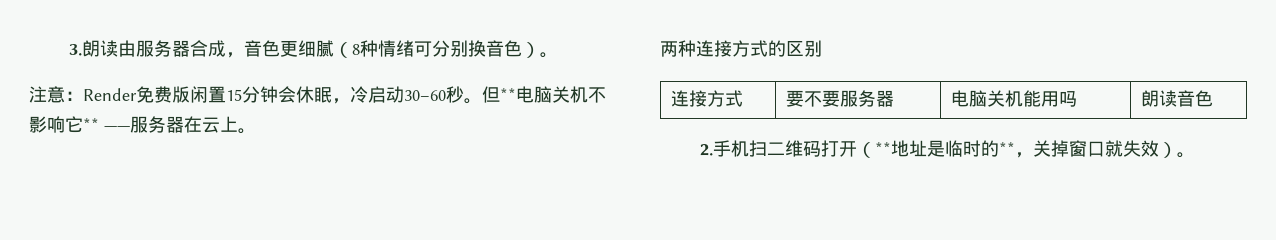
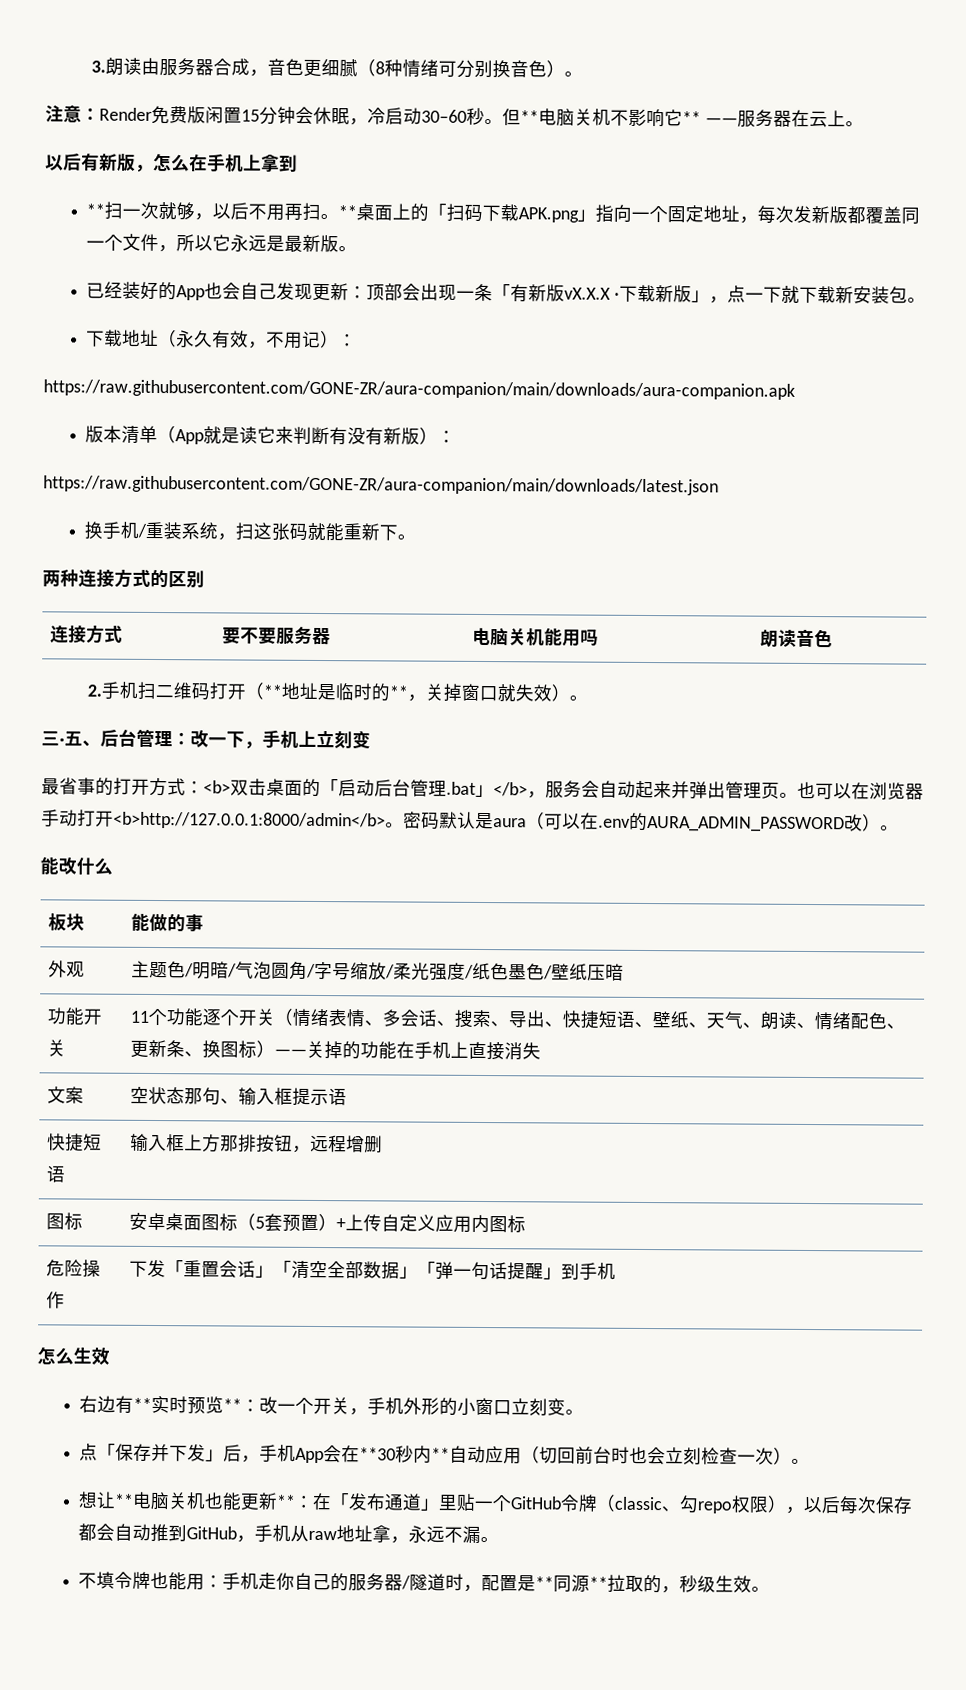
(256, 131) none -> [45,153,298,173] [86,201,921,225] [86,233,358,253] [86,281,927,304] [86,329,358,349] [43,379,795,400] [85,425,457,446] [43,475,719,496] [84,521,417,542] // 以后有新版，怎么在手机上拿到 // **扫一次就够，以后不用再扫。**桌面上的「扫码下载APK.png」指向一个固定地址，每次发新版都覆盖同一个文件，所以它永远是最新版。 // 已经装好的App也会自己发现更新：顶部会出现一条「有新版vX.X.X ·下载新版」，点一下就下载新安装包。 // 下载地址（永久有效，不用记）： // https://raw.githubusercontent.com/GONE-ZR/aura-companion/main/downloads/aura-companion.apk // 版本清单（App就是读它来判断有没有新版）： // https://raw.githubusercontent.com/GONE-ZR/aura-companion/main/downloads/latest.json // 换手机/重装系统，扫这张码就能重新下。
(1195, 155) none -> [41,728,371,749] [41,777,924,800] [41,809,899,833] [40,856,113,875] [47,913,85,932] [130,912,204,932] [47,960,85,978] [130,960,624,981] [46,1007,102,1026] [46,1039,66,1057] [129,1007,905,1031] [129,1039,541,1061] [46,1086,84,1104] [129,1086,347,1106] [46,1133,102,1152] [45,1165,66,1183] [129,1133,383,1154] [45,1212,83,1231] [128,1212,526,1234] [45,1259,101,1278] [45,1291,65,1309] [128,1259,616,1281] [37,1346,110,1365] [79,1395,585,1417] [79,1443,811,1466] [78,1491,914,1515] [78,1523,500,1544] [78,1571,771,1594] // 三·五、后台管理：改一下，手机上立刻变 // 最省事的打开方式：<b>双击桌面的「启动后台管理.bat」</b>，服务会自动起来并弹出管理页。也可以在浏览器手动打开<b>http://127.0.0.1:8000/admin</b>。密码默认是aura（可以在.env的AURA_ADMIN_PASSWORD改）。 // 能改什么 // 板块 | 能做的事 // 外观 | 主题色/明暗/气泡圆角/字号缩放/柔光强度/纸色墨色/壁纸压暗 // 功能开关 | 11个功能逐个开关（情绪表情、多会话、搜索、导出、快捷短语、壁纸、天气、朗读、情绪配色、更新条、换图标）——关掉的功能在手机上直接消失 // 文案 | 空状态那句、输入框提示语 // 快捷短语 | 输入框上方那排按钮，远程增删 // 图标 | 安卓桌面图标（5套预置）+上传自定义应用内图标 // 危险操作 | 下发「重置会话」「清空全部数据」「弹一句话提醒」到手机 // 怎么生效 // 右边有**实时预览**：改一个开关，手机外形的小窗口立刻变。 // 点「保存并下发」后，手机App会在**30秒内**自动应用（切回前台时也会立刻检查一次）。 // 想让**电脑关机也能更新**：在「发布通道」里贴一个GitHub令牌（classic、勾repo权限），以后每次保存都会自动推到GitHub，手机从raw地址拿，永远不漏。 // 不填令牌也能用：手机走你自己的服务器/隧道时，配置是**同源**拉取的，秒级生效。

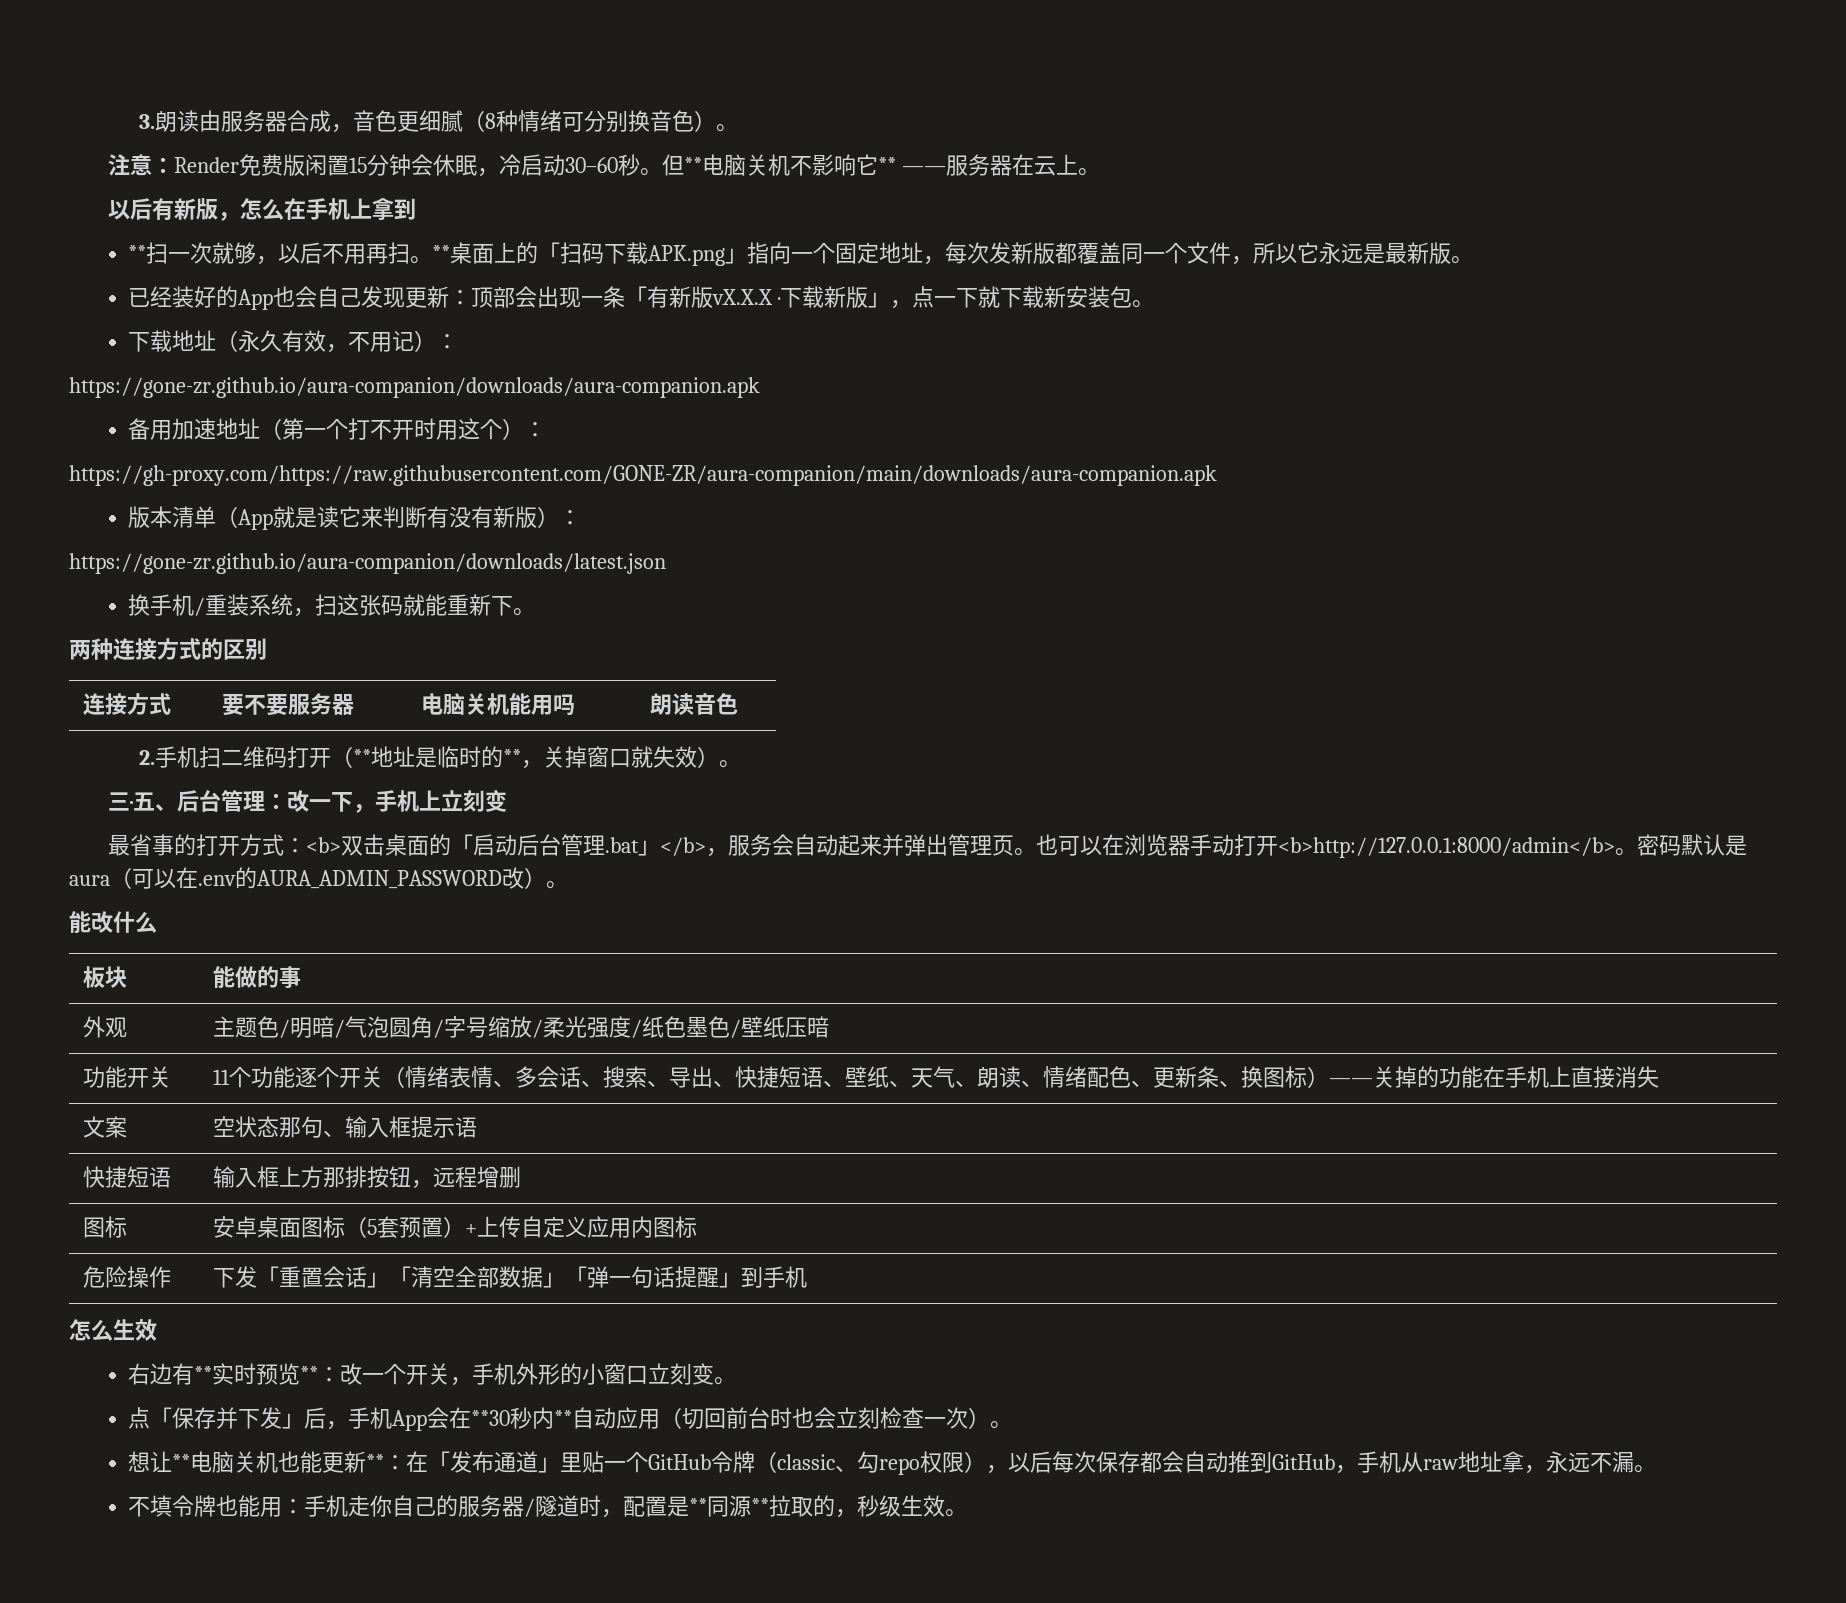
[43,379,795,400] https://raw.githubusercontent.com/GONE-ZR/aura-companion/main/downloads/aura-companion.apk -> [69,377,760,398] [128,418,547,440] [69,465,1217,486] https://gone-zr.github.io/aura-companion/downloads/aura-companion.apk // 备用加速地址（第一个打不开时用这个）： // https://gh-proxy.com/https://raw.githubusercontent.com/GONE-ZR/aura-companion/main/downloads/aura-companion.apk
[43,475,719,496] https://raw.githubusercontent.com/GONE-ZR/aura-companion/main/downloads/latest.json -> [69,553,666,574] https://gone-zr.github.io/aura-companion/downloads/latest.json

